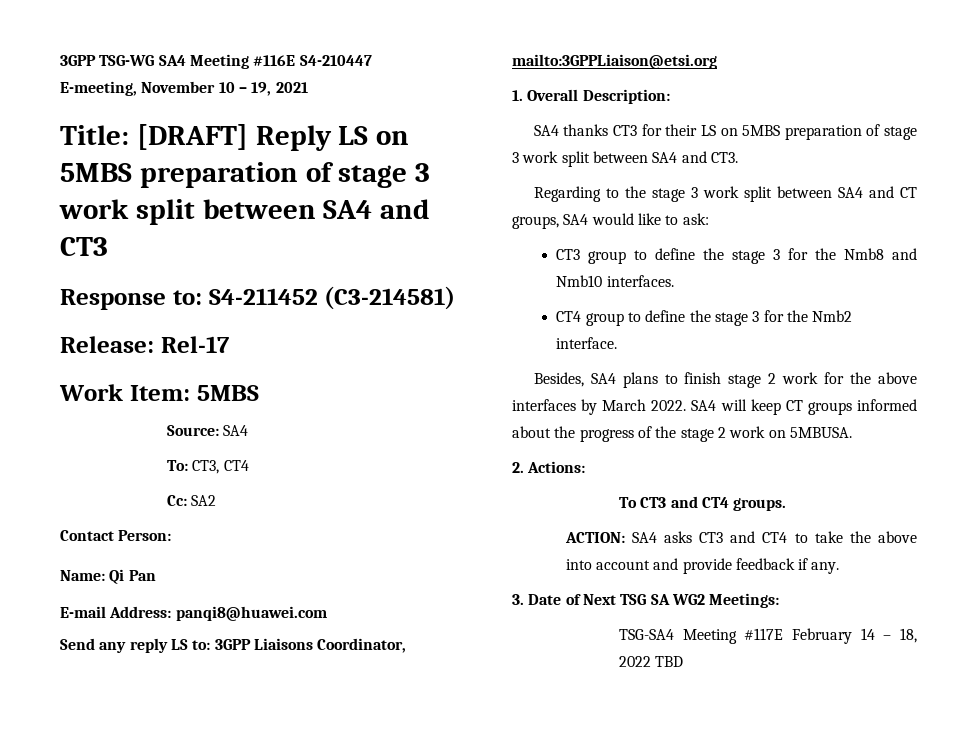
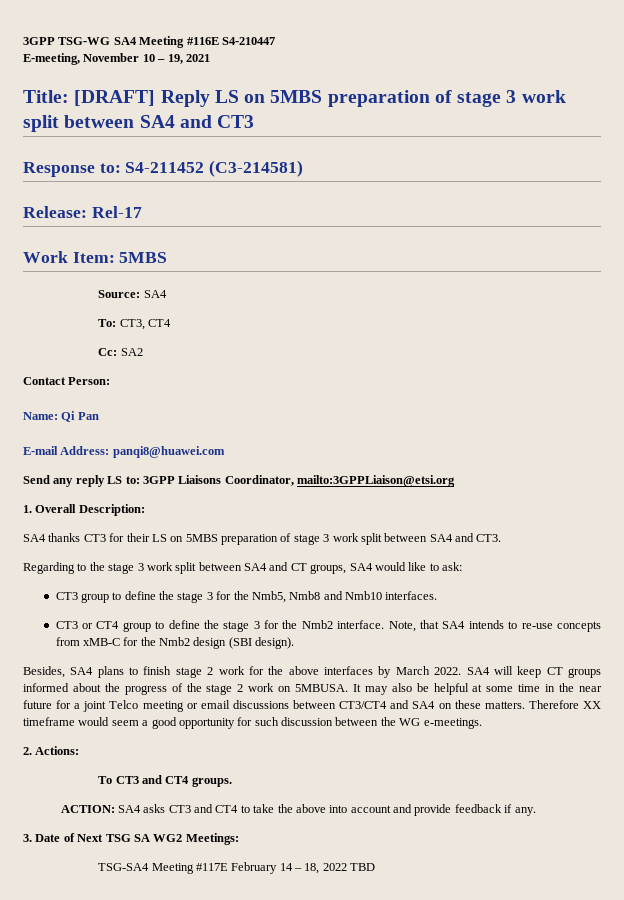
(837, 254) none -> [251,591,286,603] Nmb5,
(674, 281) none -> [55,621,93,629] CT3 or
(618, 343) none -> [388,620,601,632] [55,637,295,649] Note, that SA4 intends to re-use concepts from xMB-C for the Nmb2 design (SBI design).
(852, 432) none -> [352,683,603,695] [23,700,602,712] [23,717,482,729] It may also be helpful at some time in the near future for a joint Telco meeting or email discussions between CT3/CT4 and SA4 on these matters. Therefore XX timeframe would seem a good opportunity for such discussion between the WG e-meetings.

